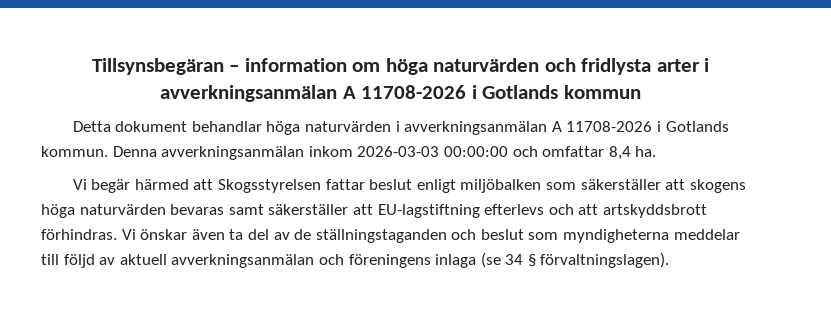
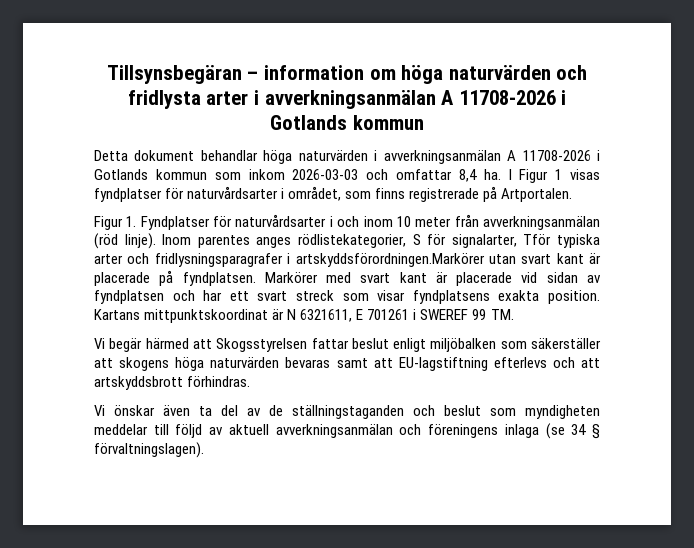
[41,146,305,160] kommun. Denna avverkningsanmälan -> [155,169,241,180] kommun som
[443,146,508,157] 00:00:00 -> (359, 174) none
(657, 151) none -> [508,169,600,183] [94,186,573,202] [94,214,600,230] [94,233,601,249] [94,253,601,267] [94,270,601,286] [94,290,600,304] [94,309,514,323] I Figur 1 visas fyndplatser för naturvårdsarter i området, som finns registrerade på Artportalen. // Figur 1. Fyndplatser för naturvårdsarter i och inom 10 meter från avverkningsanmälan (röd linje). Inom parentes anges rödlistekategorier, S för signalarter, Tför typiska arter och fridlysningsparagrafer i artskyddsförordningen.Markörer utan svart kant är placerade på fyndplatsen. Markörer med svart kant är placerade vid sidan av fyndplatsen och har ett svart streck som visar fyndplatsens exakta position. Kartans mittpunktskoordinat är N 6321611, E 701261 i SWEREF 99 TM.
[268,204,349,215] säkerställer -> (368, 363) none
(117, 234) none -> (251, 381) //
[563,229,670,243] myndigheterna -> [525,405,600,419] myndigheten

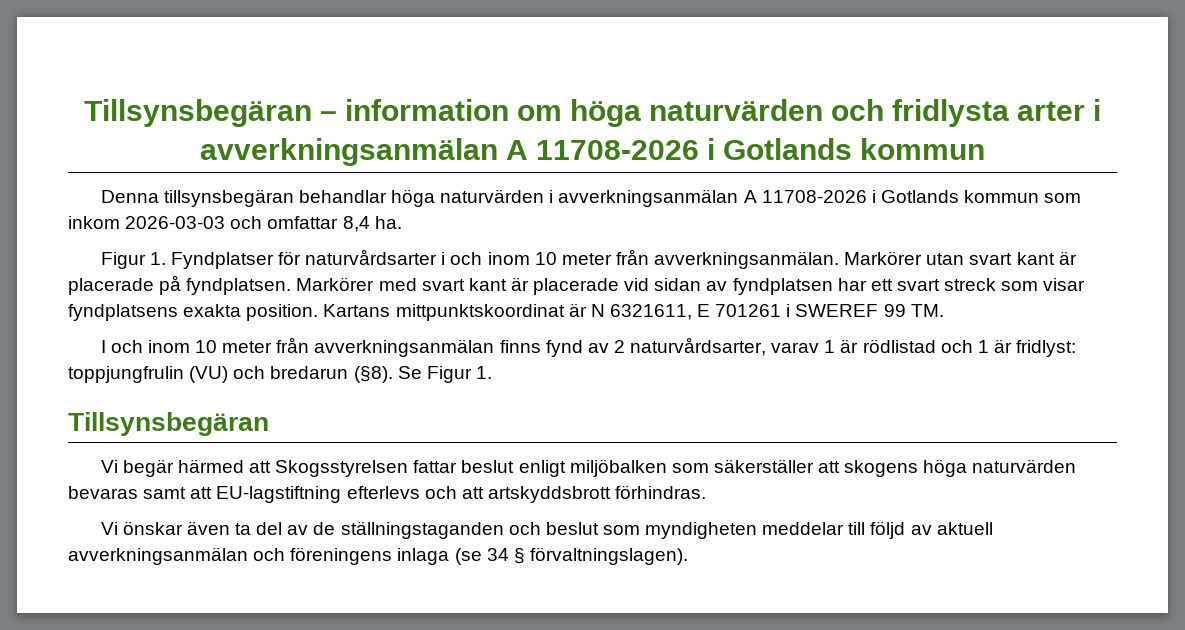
[94,150,195,161] Detta dokument -> [100,189,294,207] Denna tillsynsbegäran
[508,169,600,183] [94,186,573,202] I Figur 1 visas fyndplatser för naturvårdsarter i området, som finns registrerade på Artportalen. -> (402, 222) none
[483,216,600,230] [94,233,601,249] [94,253,485,267] avverkningsanmälan (röd linje). Inom parentes anges rödlistekategorier, S för signalarter, Tför typiska arter och fridlysningsparagrafer i artskyddsförordningen.Markörer -> [654,251,923,269] avverkningsanmälan. Markörer
[172,290,195,301] och -> (833, 286) none
(514, 314) none -> [100,337,1077,357] [68,366,492,383] [68,412,269,436] // I och inom 10 meter från avverkningsanmälan finns fynd av 2 naturvårdsarter, varav 1 är rödlistad och 1 är fridlyst: toppjungfrulin (VU) och bredarun (§8). Se Figur 1. // Tillsynsbegäran

